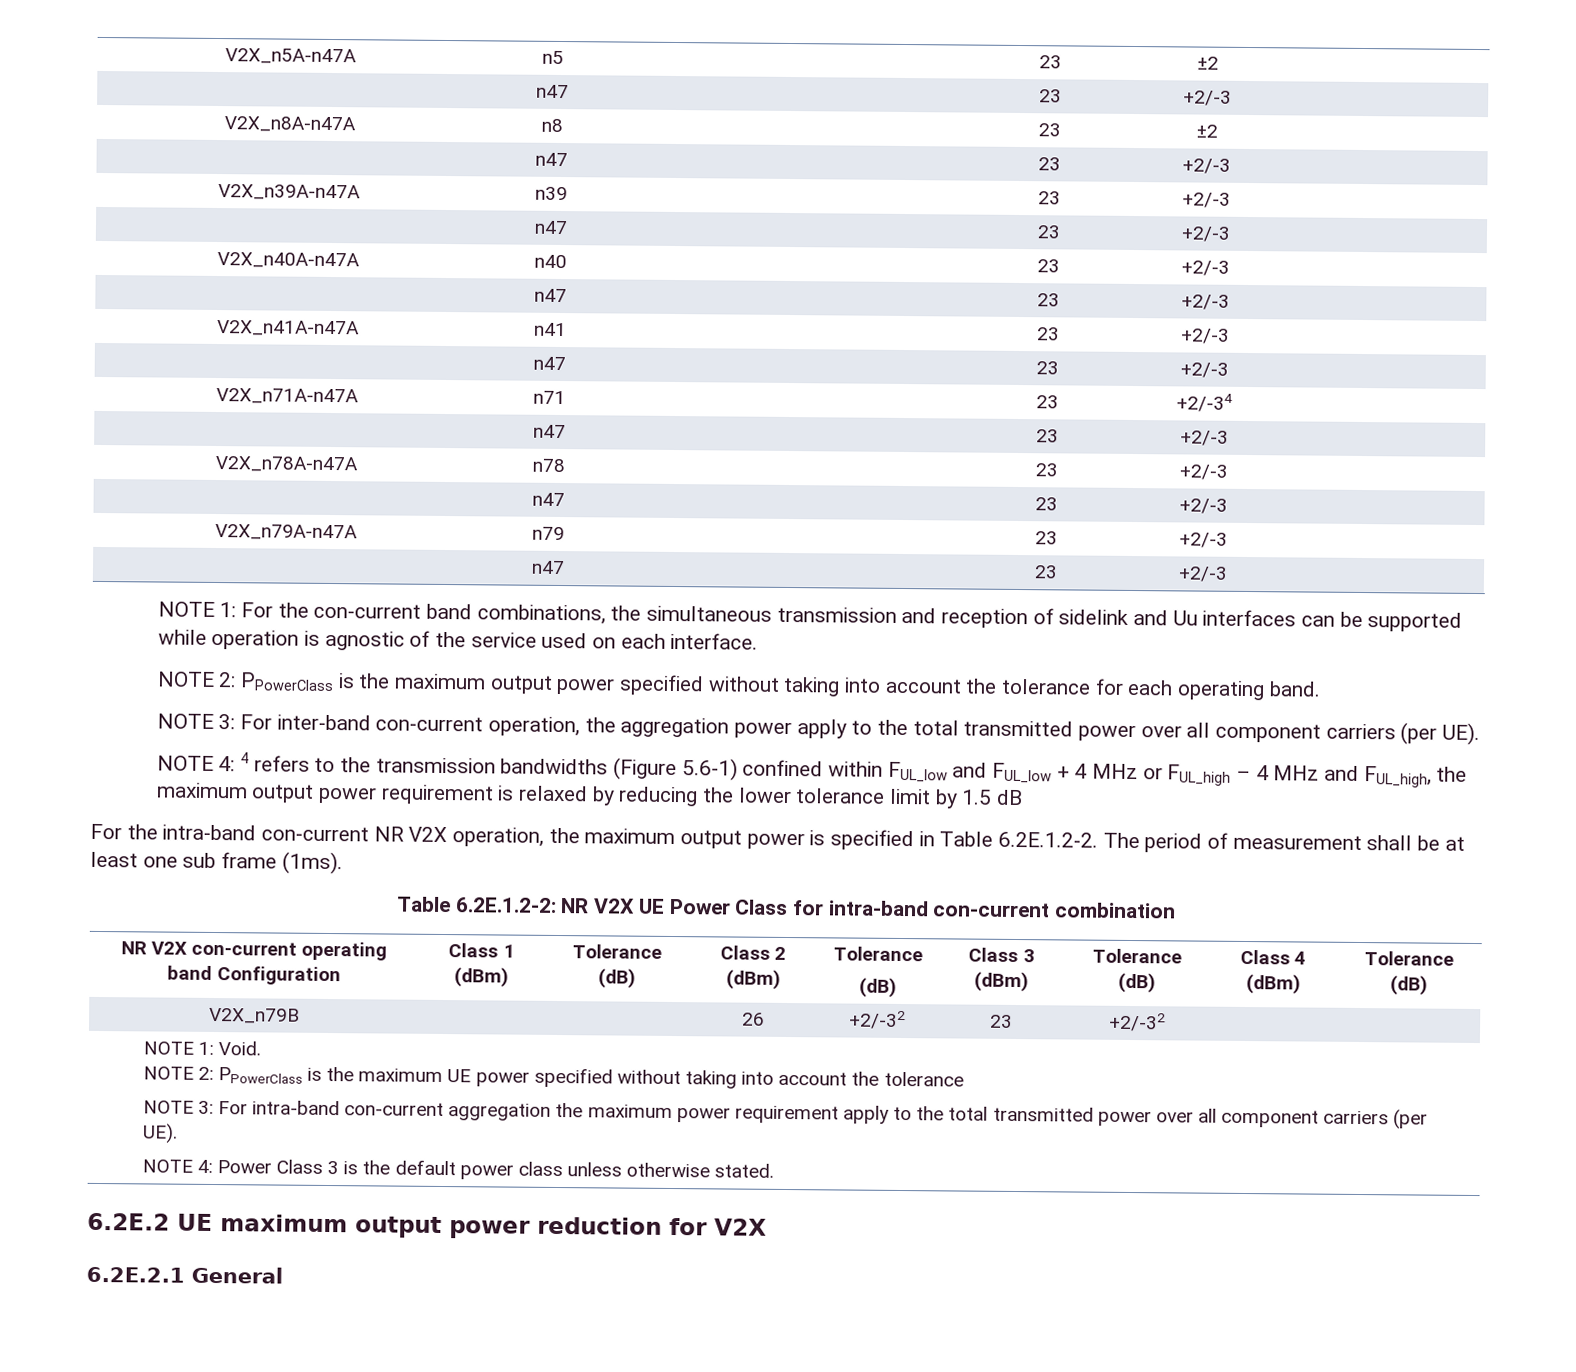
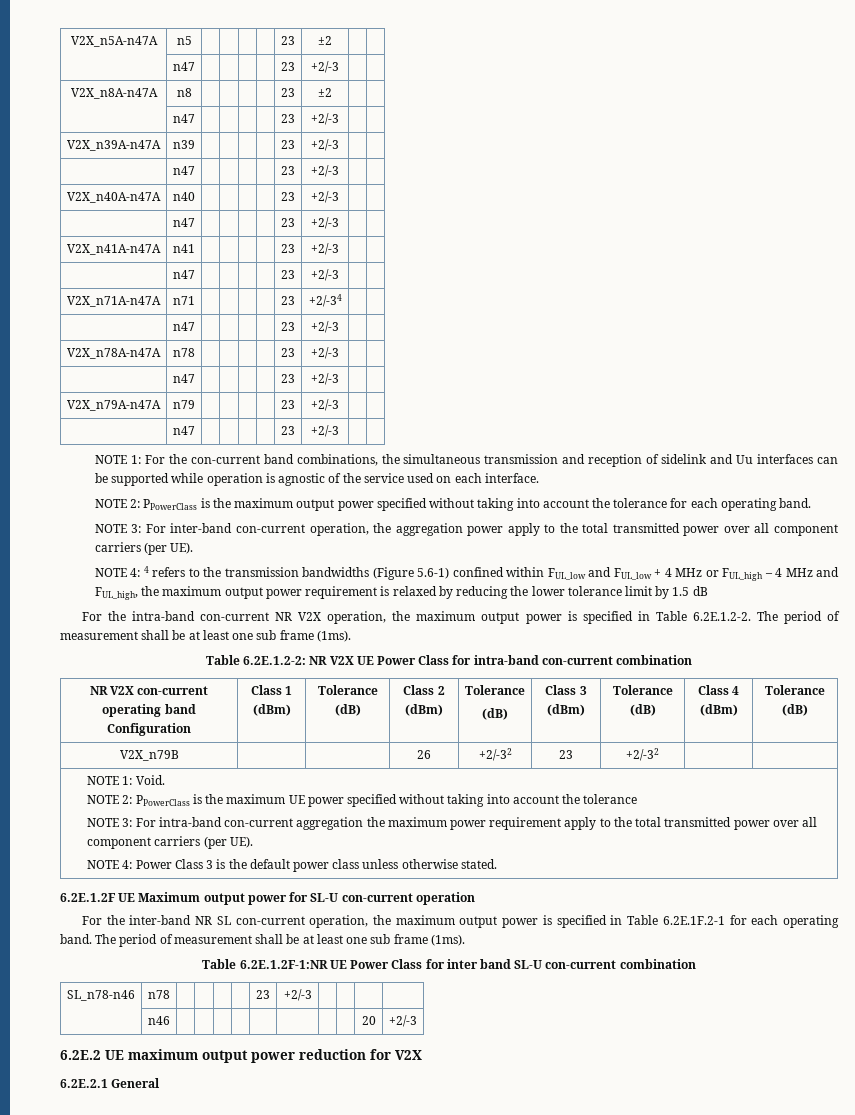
(775, 1170) none -> [60,892,475,905] [81,915,840,928] [60,934,465,947] [202,959,696,969] [67,990,135,1001] [148,990,170,999] [256,990,270,999] [283,989,312,1001] [148,1016,170,1025] [361,1016,376,1025] [389,1015,417,1027] // 6.2E.1.2F UE Maximum output power for SL-U con-current operation // For the inter-band NR SL con-current operation, the maximum output power is specified in Table 6.2E.1F.2-1 for each operating band. The period of measurement shall be at least one sub frame (1ms). // Table 6.2E.1.2F-1:NR UE Power Class for inter band SL-U con-current combination // SL_n78-n46 | n78 | | | | | 23 | +2/-3 | | | | // | n46 | | | | | | | | | 20 | +2/-3

